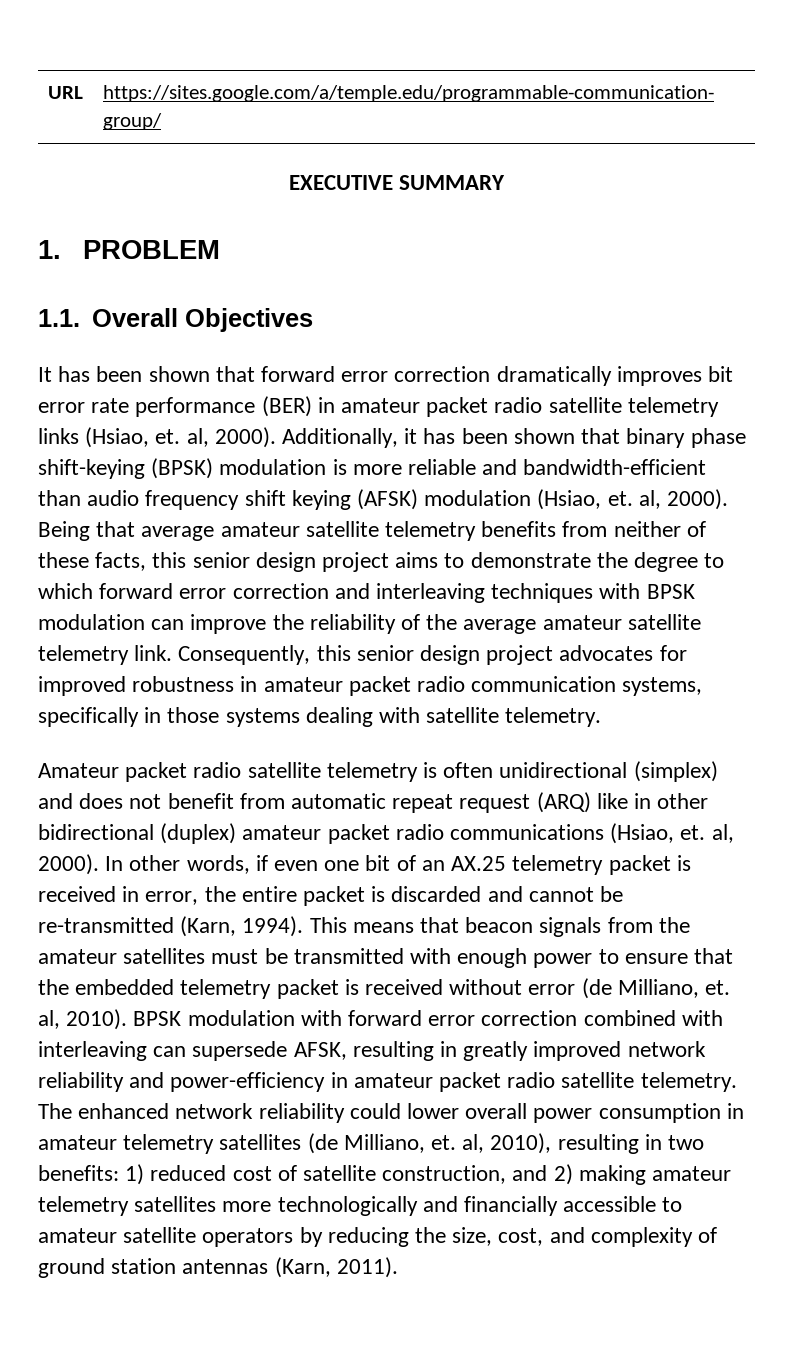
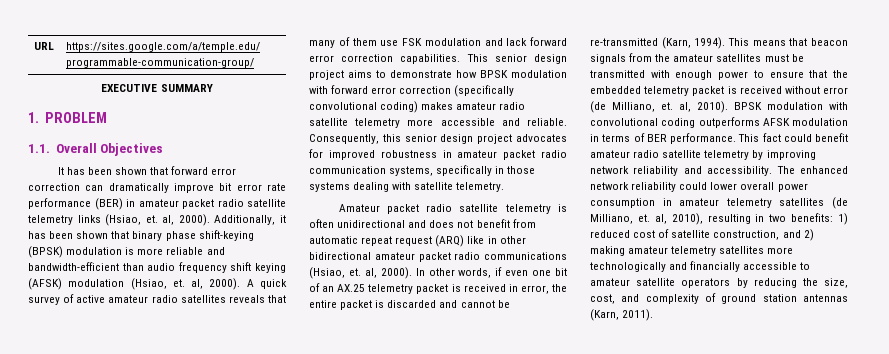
[496,366,702,386] dramatically improves -> [85,183,215,193] can dramatically improve
[38,521,706,541] [38,552,187,571] Being that average amateur satellite telemetry benefits from neither of these facts, this -> [246,279,287,289] [28,294,286,305] [309,37,567,48] [309,54,488,64] A quick survey of active amateur radio satellites reveals that many of them use FSK modulation and lack forward error correction capabilities. This
[596,552,725,572] [38,583,695,603] [38,614,701,634] [38,645,173,665] the degree to which forward error correction and interleaving techniques with BPSK modulation can improve the reliability of the average amateur satellite telemetry link. -> [456,70,567,78] [309,85,515,97] [309,101,526,113] [309,118,567,128] how BPSK modulation with forward error correction (specifically convolutional coding) makes amateur radio satellite telemetry more accessible and reliable.
[633,761,718,782] (simplex) -> (406, 224) none
[160,823,237,844] (duplex) -> (371, 256) none
[348,1010,723,1026] [38,1041,706,1061] [38,1072,737,1092] forward error correction combined with interleaving can supersede AFSK, resulting in greatly improved network reliability and power-efficiency in amateur packet radio satellite telemetry. -> [590,117,848,128] [590,133,848,144] [590,150,816,160] [590,166,773,176] convolutional coding outperforms AFSK modulation in terms of BER performance. This fact could benefit amateur radio satellite telemetry by improving network reliability and accessibility.

